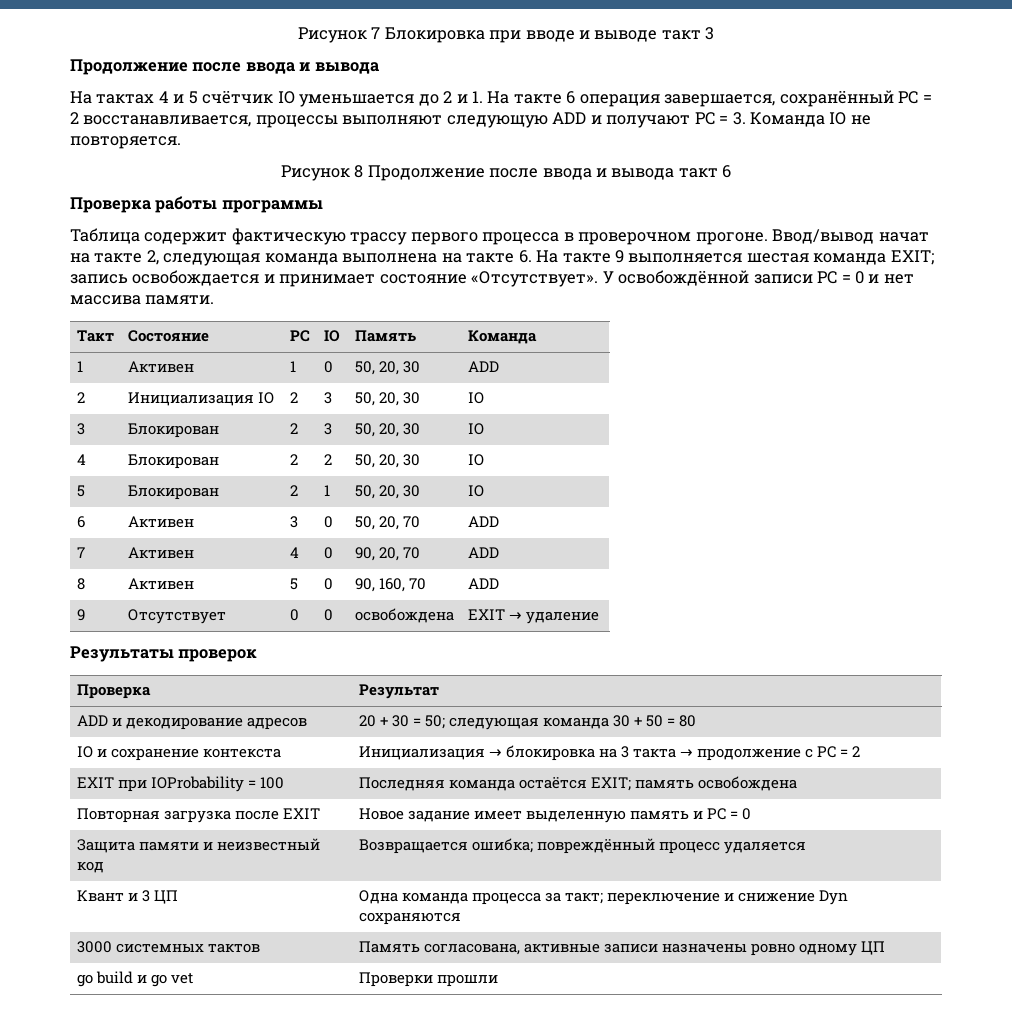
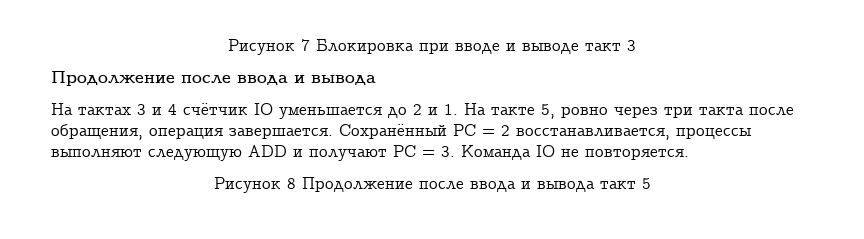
[158,91,198,104] 4 и 5 -> [137,104,177,115] 3 и 4
[566,90,894,107] 6 операция завершается, сохранённый -> [541,104,794,119] [51,124,447,140] 5, ровно через три такта после обращения, операция завершается. Сохранённый
[722,165,732,178] [70,196,323,213] [70,228,929,245] [70,250,934,266] [70,270,914,287] [70,295,215,305] [76,330,114,342] [127,330,209,342] [289,330,310,342] [323,330,340,342] [354,330,416,342] [467,330,537,344] [76,361,83,372] [127,361,194,373] [289,361,296,372] [323,361,333,373] [354,361,420,375] [467,361,499,372] [76,392,85,403] [127,392,274,406] [289,392,298,403] [323,392,332,404] [354,392,420,406] [467,392,484,404] [76,423,85,435] [127,423,219,438] [289,423,298,434] [323,423,332,435] [354,423,420,437] [467,423,484,435] [76,454,86,465] [127,454,219,469] [289,454,298,465] [323,454,332,465] [354,454,420,468] [467,454,484,466] [76,485,85,497] [127,485,219,500] [289,485,298,496] [323,485,330,496] [354,485,420,499] [467,485,484,497] [76,516,85,528] [127,516,194,528] [289,516,298,528] [323,516,333,528] [354,516,420,530] [467,516,499,527] [76,547,85,558] [127,547,194,559] [289,547,299,558] [323,547,333,559] [354,547,420,561] [467,547,499,558] [76,578,85,590] [127,578,194,590] [289,578,298,590] [323,578,333,590] [354,578,426,592] [467,578,499,589] [76,609,85,621] [127,609,226,624] [289,609,299,621] [323,609,333,621] [354,608,454,623] [467,609,599,624] [70,646,258,662] [76,684,151,699] [358,684,439,699] [76,715,307,730] [358,715,697,730] [76,746,281,761] [358,745,861,761] [76,776,284,792] [358,776,797,791] [76,808,320,823] [358,808,752,823] [76,838,320,853] [76,861,104,873] [358,838,806,854] [76,890,178,904] [358,890,849,905] [358,912,461,925] [76,941,260,953] [358,941,886,956] [76,971,193,987] [358,972,498,987] 6 // Проверка работы программы // Таблица содержит фактическую трассу первого процесса в проверочном прогоне. Ввод/вывод начат на такте 2, следующая команда выполнена на такте 6. На такте 9 выполняется шестая команда EXIT; запись освобождается и принимает состояние «Отсутствует». У освобождённой записи PC = 0 и нет массива памяти. // Такт | Состояние | PC | IO | Память | Команда // 1 | Активен | 1 | 0 | 50, 20, 30 | ADD // 2 | Инициализация IO | 2 | 3 | 50, 20, 30 | IO // 3 | Блокирован | 2 | 3 | 50, 20, 30 | IO // 4 | Блокирован | 2 | 2 | 50, 20, 30 | IO // 5 | Блокирован | 2 | 1 | 50, 20, 30 | IO // 6 | Активен | 3 | 0 | 50, 20, 70 | ADD // 7 | Активен | 4 | 0 | 90, 20, 70 | ADD // 8 | Активен | 5 | 0 | 90, 160, 70 | ADD // 9 | Отсутствует | 0 | 0 | освобождена | EXIT → удаление // Результаты проверок // Проверка | Результат // ADD и декодирование адресов | 20 + 30 = 50; следующая команда 30 + 50 = 80 // IO и сохранение контекста | Инициализация → блокировка на 3 такта → продолжение с PC = 2 // EXIT при IOProbability = 100 | Последняя команда остаётся EXIT; память освобождена // Повторная загрузка после EXIT | Новое задание имеет выделенную память и PC = 0 // Защита памяти и неизвестный код | Возвращается ошибка; повреждённый процесс удаляется // Квант и 3 ЦП | Одна команда процесса за такт; переключение и снижение Dyn сохраняются // 3000 системных тактов | Память согласована, активные записи назначены ровно одному ЦП // go build и go vet | Проверки прошли -> [641,178,651,189] 5

